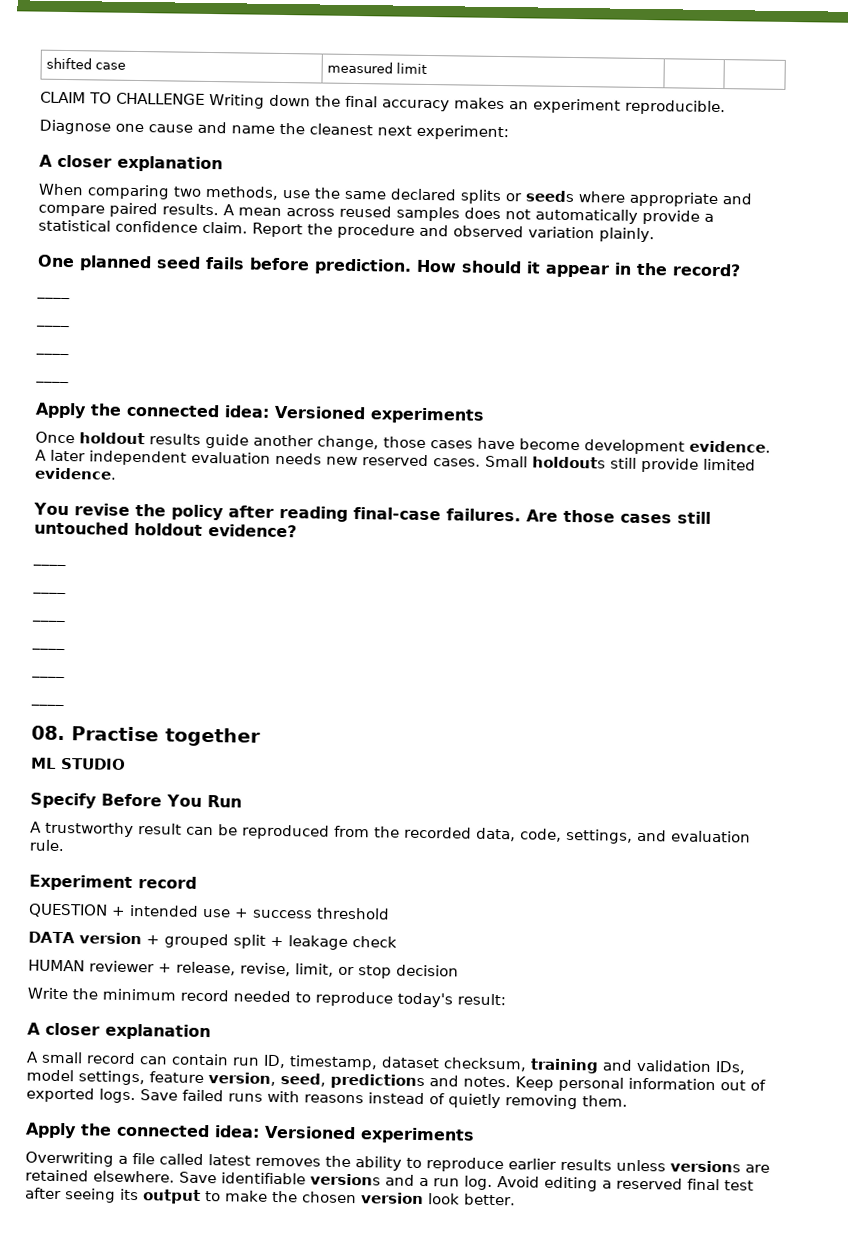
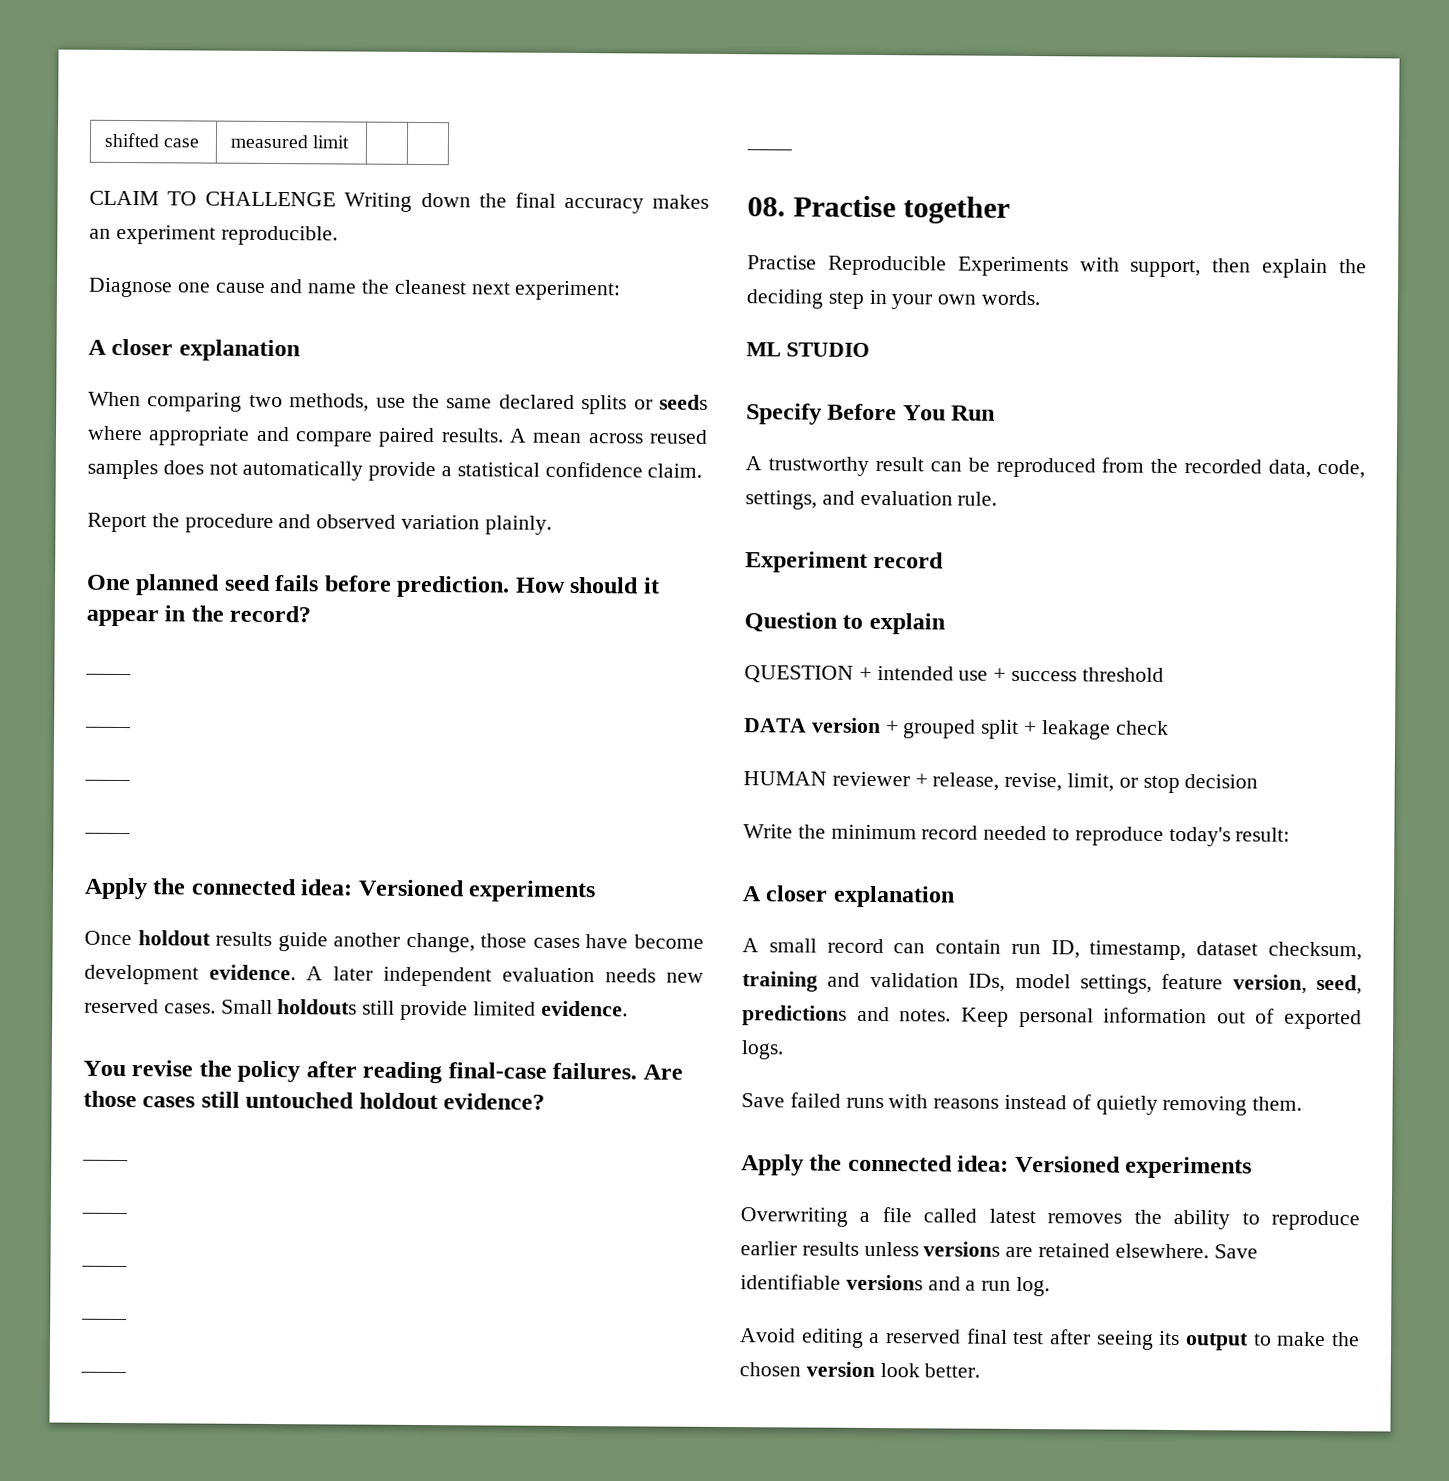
(248, 227) none -> (703, 470) //
(261, 737) none -> [747,255,1367,278] [746,289,1041,310] // Practise Reproducible Experiments with support, then explain the deciding step in your own words.
(197, 882) none -> [744,612,945,635] // Question to explain
(136, 1096) none -> (784, 1050) //
(493, 1182) none -> (1051, 1286) //

